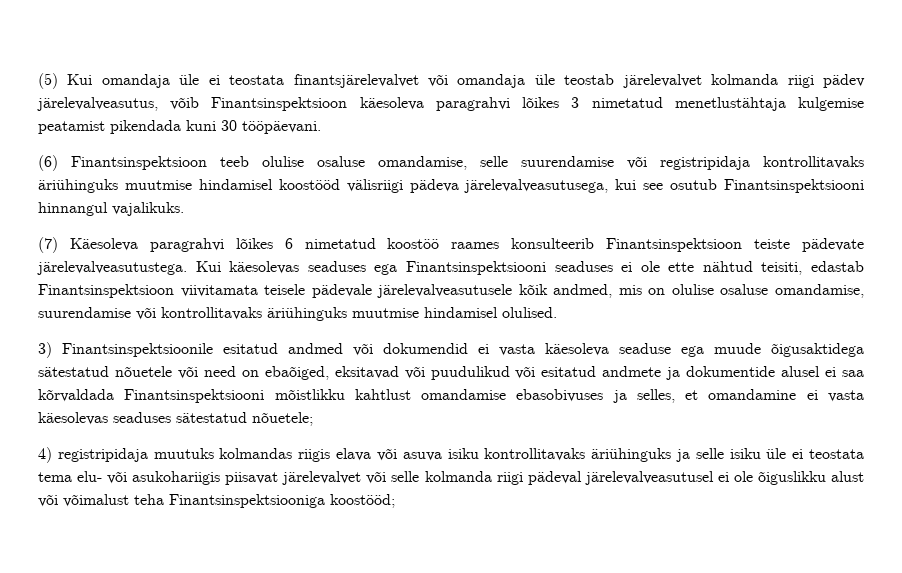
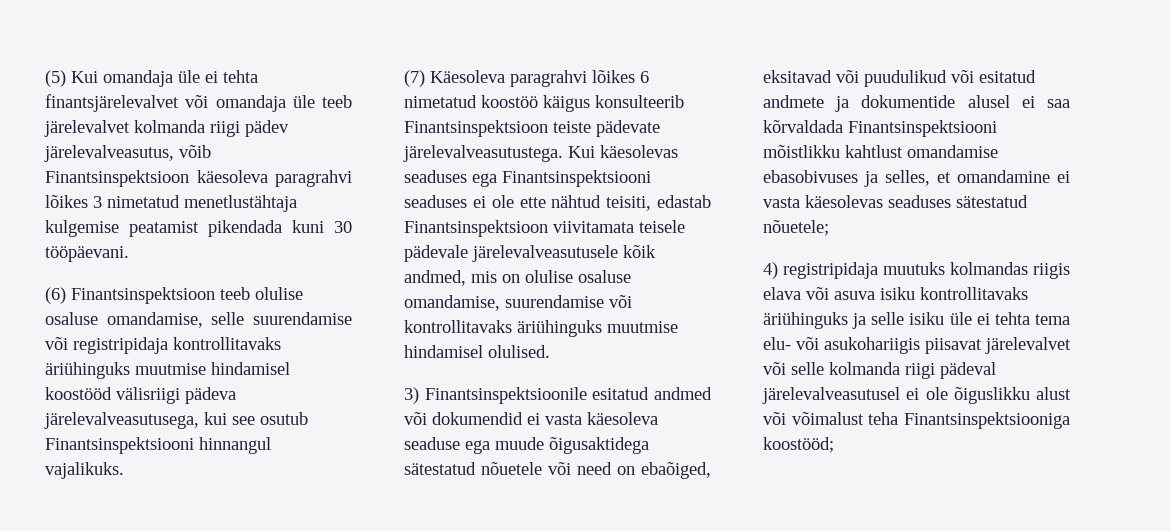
[229,75,285,85] teostata -> [223,70,258,83] tehta
[564,74,615,85] teostab -> [322,95,352,108] teeb
[451,242,500,249] raames -> [543,95,590,112] käigus
[809,449,864,459] teostata -> [994,312,1030,325] tehta

